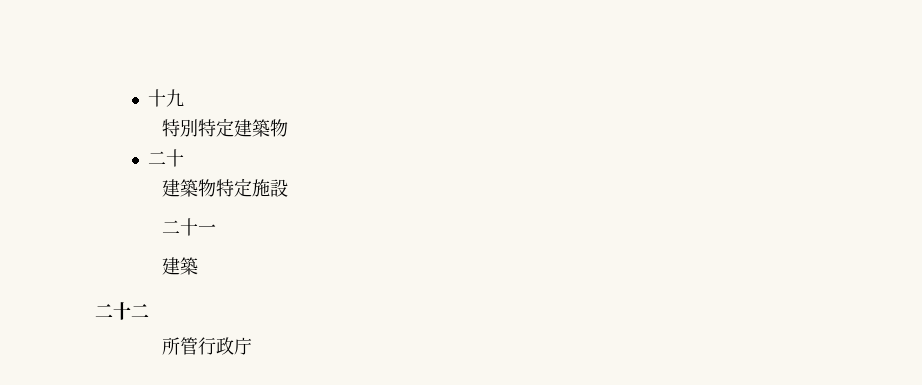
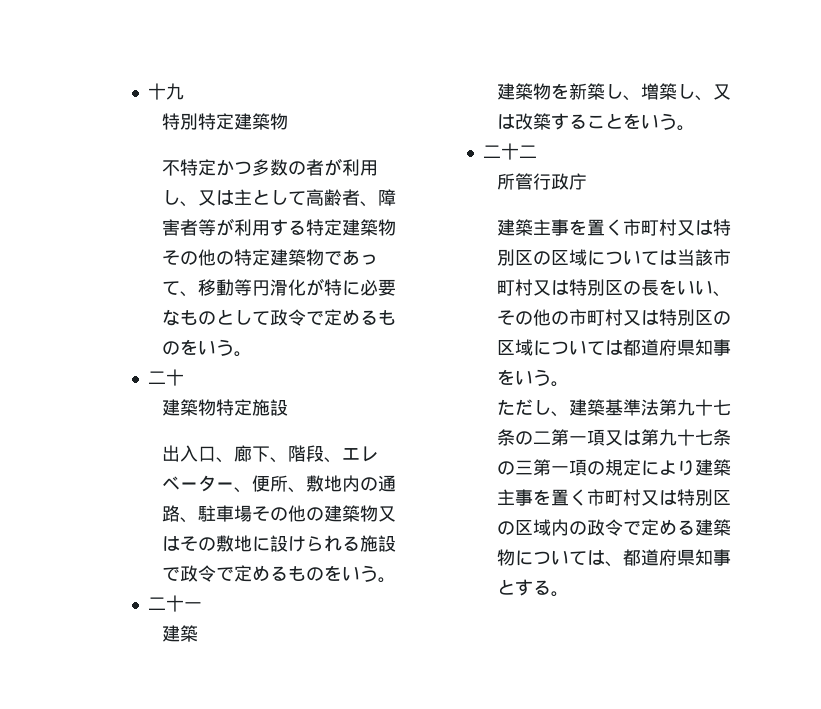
(289, 128) none -> [162,158,379,176] [162,189,397,207] [162,218,397,236] [162,249,379,266] [162,278,397,297] [162,309,397,326] [162,339,253,357] // 不特定かつ多数の者が利用し、又は主として高齢者、障害者等が利用する特定建築物その他の特定建築物であって、移動等円滑化が特に必要なものとして政令で定めるものをいう。
[162,218,217,236] [162,257,199,275] [95,302,149,320] [162,337,253,355] 二十一 // 建築 // 二十二 // 所管行政庁 -> [162,445,379,463] [162,475,397,493] [162,505,397,523] [162,535,397,552] [162,565,397,583] [148,595,203,612] [162,625,199,642] [497,83,732,101] [497,113,696,131] [483,143,538,160] [497,173,588,190] [497,219,732,236] [497,249,732,266] [497,279,732,297] [497,309,732,326] [497,339,732,356] [497,369,570,387] [497,399,732,417] [497,429,732,446] [497,459,732,476] [497,489,732,506] [497,519,732,536] [497,549,732,567] [497,579,570,597] 出入口、廊下、階段、エレベーター、便所、敷地内の通路、駐車場その他の建築物又はその敷地に設けられる施設で政令で定めるものをいう。 // 二十一 // 建築 // 建築物を新築し、増築し、又は改築することをいう。 // 二十二 // 所管行政庁 // 建築主事を置く市町村又は特別区の区域については当該市町村又は特別区の長をいい、その他の市町村又は特別区の区域については都道府県知事をいう。 // ただし、建築基準法第九十七条の二第一項又は第九十七条の三第一項の規定により建築主事を置く市町村又は特別区の区域内の政令で定める建築物については、都道府県知事とする。

